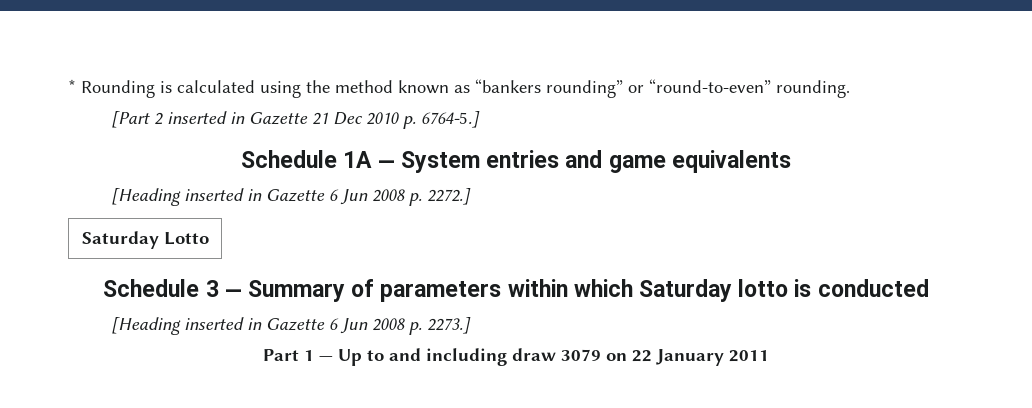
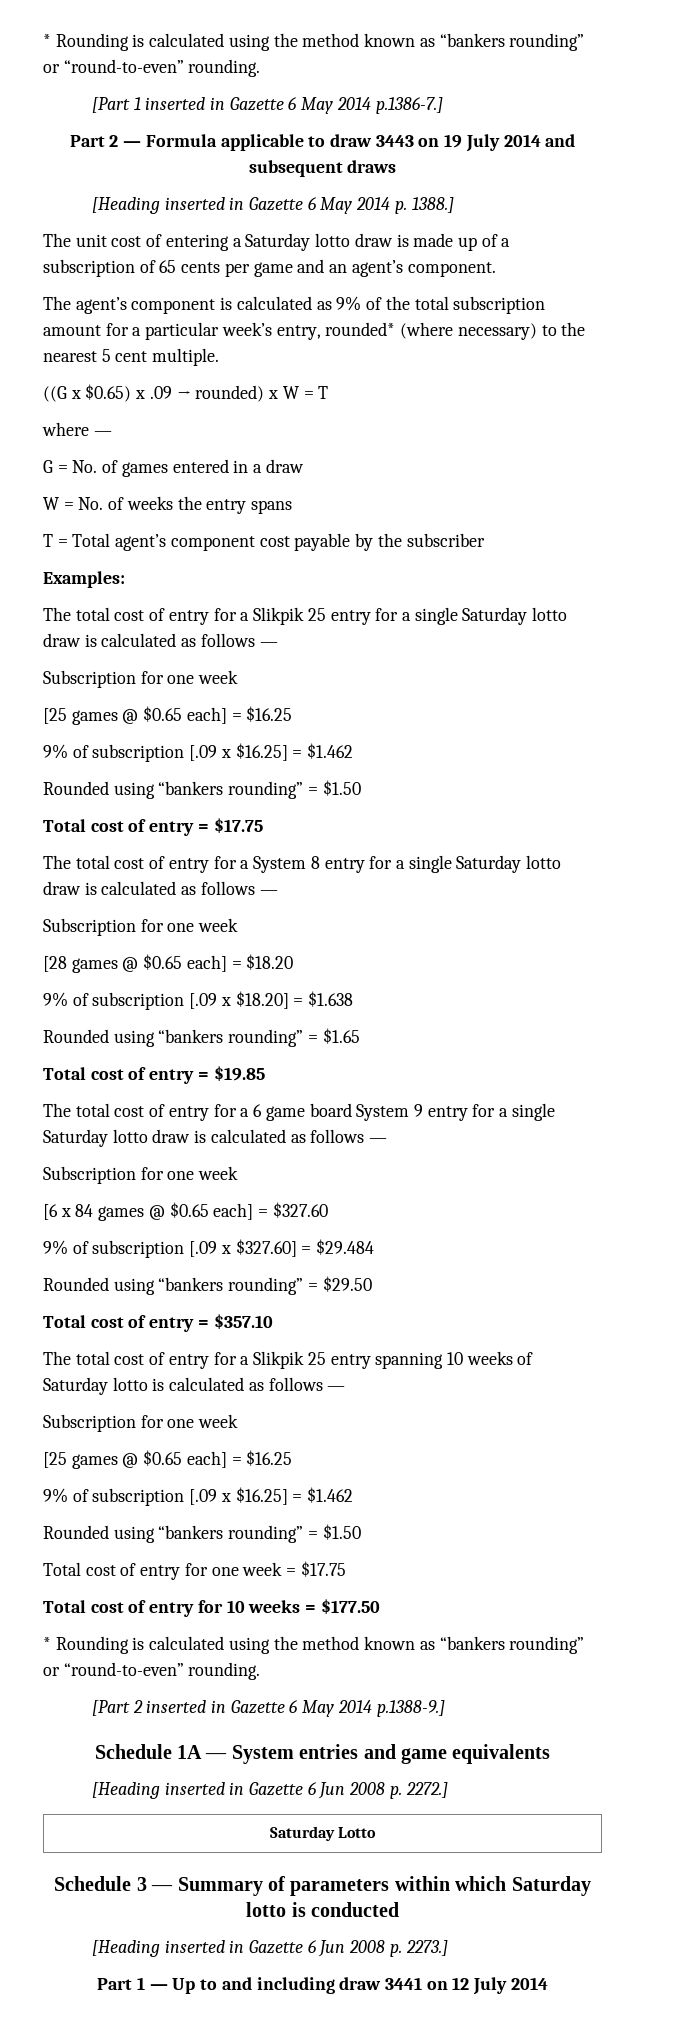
(850, 89) none -> [91,97,443,114] [69,134,576,152] [248,160,397,177] [91,197,454,214] [43,233,511,251] [43,259,496,277] [43,296,546,314] [43,322,586,340] [43,348,220,366] [43,384,329,402] [42,422,112,436] [43,459,304,477] [43,496,293,514] [43,533,485,551] [43,571,125,588] [43,607,568,625] [43,633,278,647] [43,670,239,688] [43,706,293,725] [43,743,354,762] [43,780,361,799] [43,818,263,836] [43,855,562,873] [43,881,278,895] [43,918,239,936] [43,954,294,973] [43,991,354,1010] [43,1028,360,1047] [43,1066,265,1084] [43,1103,555,1121] [43,1129,388,1147] [43,1166,239,1184] [43,1202,328,1221] [43,1239,375,1258] [43,1276,372,1295] [43,1314,273,1332] [43,1351,534,1369] [43,1377,346,1395] [43,1414,239,1432] [43,1450,293,1469] [43,1487,354,1506] [43,1524,361,1543] [43,1561,346,1580] [43,1599,380,1617] [43,1636,585,1654] [43,1662,261,1680] // [Part 1 inserted in Gazette 6 May 2014 p.1386-7.] // Part 2 — Formula applicable to draw 3443 on 19 July 2014 and subsequent draws // [Heading inserted in Gazette 6 May 2014 p. 1388.] // The unit cost of entering a Saturday lotto draw is made up of a subscription of 65 cents per game and an agent’s component. // The agent’s component is calculated as 9% of the total subscription amount for a particular week’s entry, rounded* (where necessary) to the nearest 5 cent multiple. // ((G x $0.65) x .09 → rounded) x W = T // where — // G = No. of games entered in a draw // W = No. of weeks the entry spans // T = Total agent’s component cost payable by the subscriber // Examples: // The total cost of entry for a Slikpik 25 entry for a single Saturday lotto draw is calculated as follows — // Subscription for one week // [25 games @ $0.65 each] = $16.25 // 9% of subscription [.09 x $16.25] = $1.462 // Rounded using “bankers rounding” = $1.50 // Total cost of entry = $17.75 // The total cost of entry for a System 8 entry for a single Saturday lotto draw is calculated as follows — // Subscription for one week // [28 games @ $0.65 each] = $18.20 // 9% of subscription [.09 x $18.20] = $1.638 // Rounded using “bankers rounding” = $1.65 // Total cost of entry = $19.85 // The total cost of entry for a 6 game board System 9 entry for a single Saturday lotto draw is calculated as follows — // Subscription for one week // [6 x 84 games @ $0.65 each] = $327.60 // 9% of subscription [.09 x $327.60] = $29.484 // Rounded using “bankers rounding” = $29.50 // Total cost of entry = $357.10 // The total cost of entry for a Slikpik 25 entry spanning 10 weeks of Saturday lotto is calculated as follows — // Subscription for one week // [25 games @ $0.65 each] = $16.25 // 9% of subscription [.09 x $16.25] = $1.462 // Rounded using “bankers rounding” = $1.50 // Total cost of entry for one week = $17.75 // Total cost of entry for 10 weeks = $177.50 // * Rounding is calculated using the method known as “bankers rounding” or “round-to-even” rounding.
[312,111,481,129] 21 Dec 2010 p. 6764-5.] -> [289,1700,445,1717] 6 May 2014 p.1388-9.]
[561,349,769,366] 3079 on 22 January 2011 -> [384,1977,548,1995] 3441 on 12 July 2014

